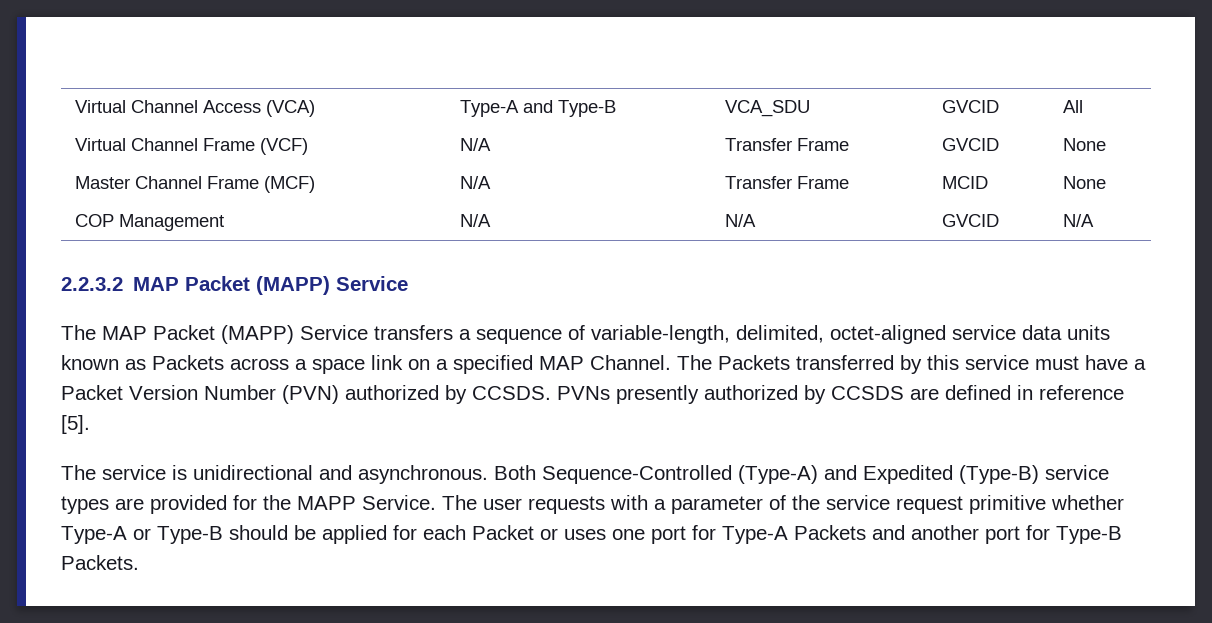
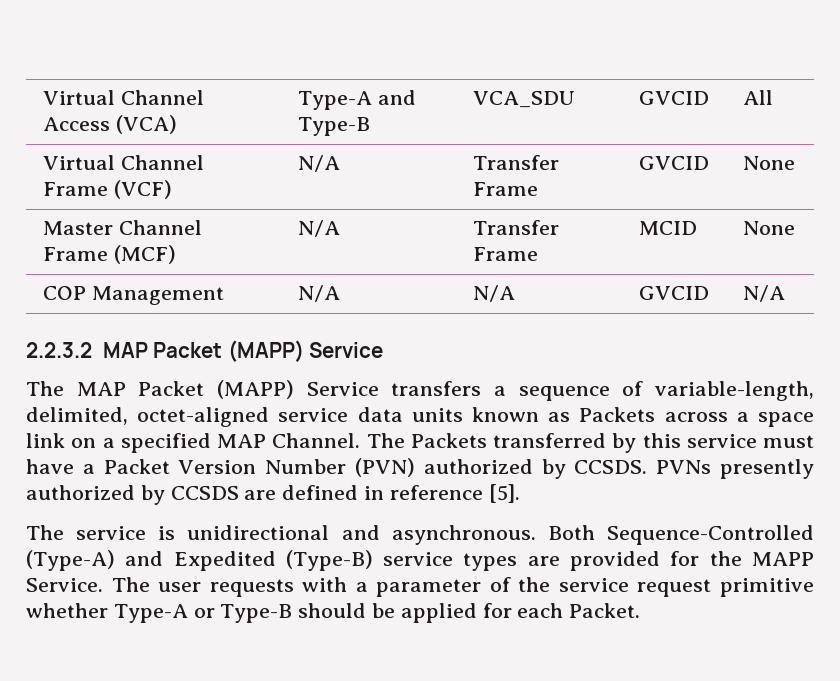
[472,525,1122,544] [61,555,139,570] Packet or uses one port for Type-A Packets and another port for Type-B Packets. -> [569,603,641,618] Packet.

